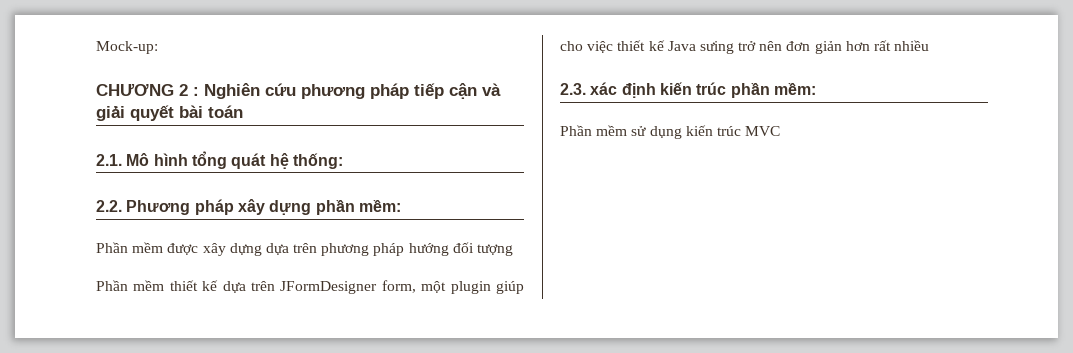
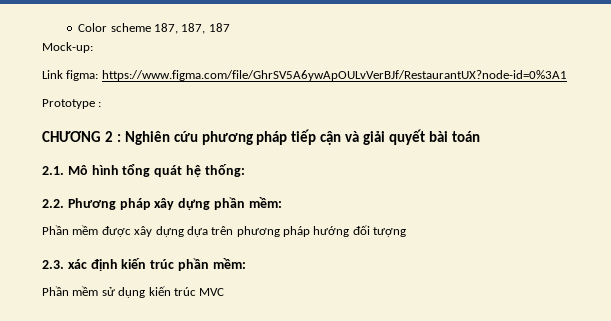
[96,41,158,54] Mock-up: -> [78,23,230,34] [42,42,93,53] [42,70,567,81] [42,99,102,109] Color scheme 187, 187, 187 // Mock-up: // Link figma: https://www.figma.com/file/GhrSV5A6ywApOULvVerBJf/RestaurantUX?node-id=0%3A1 // Prototype :
[96,280,524,294] [560,40,930,54] // Phần mềm thiết kế dựa trên JFormDesigner form, một plugin giúp cho việc thiết kế Java sưing trở nên đơn giản hơn rất nhiều -> (407, 232) none

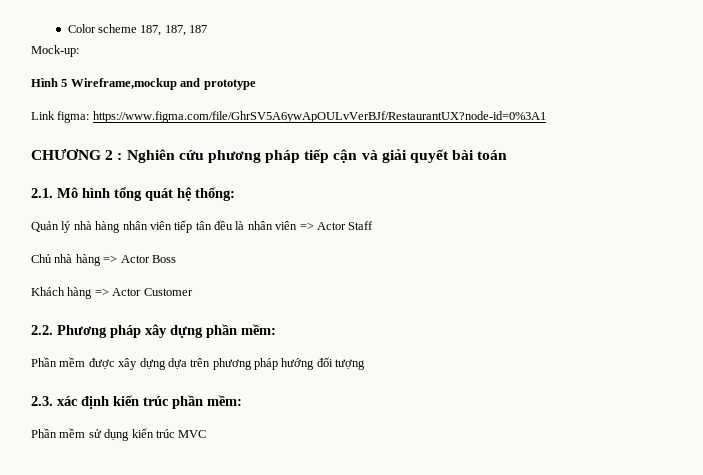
(93, 47) none -> [31,78,256,90] // Hình 5 Wireframe,mockup and prototype
[42,99,102,109] // Prototype : -> (546, 117) none
(245, 170) none -> [31,220,374,233] [31,254,176,266] [31,287,193,299] // Quản lý nhà hàng nhân viên tiếp tân đều là nhân viên => Actor Staff // Chủ nhà hàng => Actor Boss // Khách hàng => Actor Customer

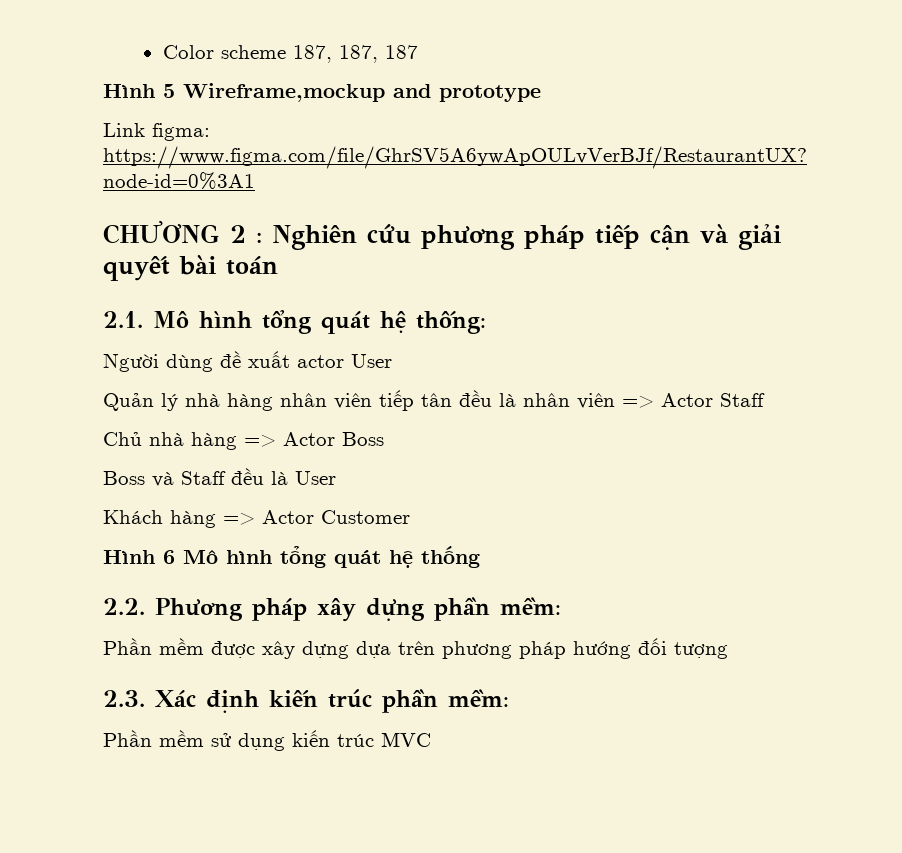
[31,45,79,57] // Mock-up: -> (418, 52) none
(235, 194) none -> [103,351,392,372] // Người dùng đề xuất actor User
(176, 259) none -> [103,468,336,487] // Boss và Staff đều là User
(193, 292) none -> [103,546,480,568] // Hình 6 Mô hình tổng quát hệ thống
[57,396,78,406] xác -> [155,690,196,707] Xác

